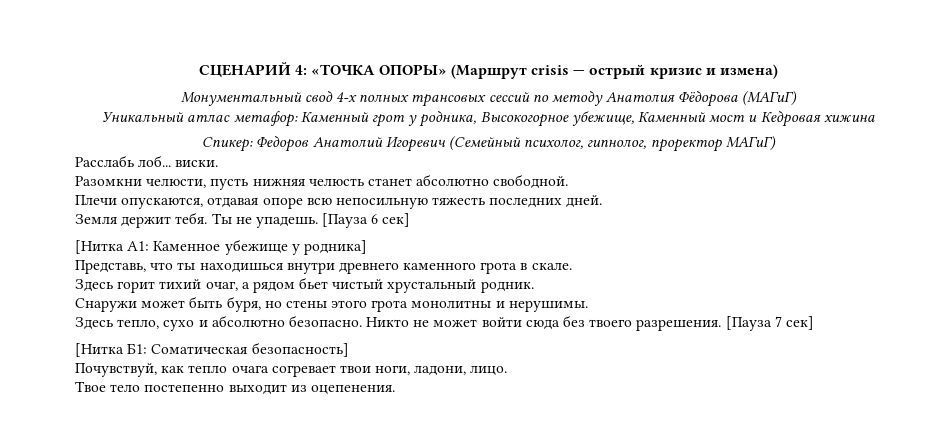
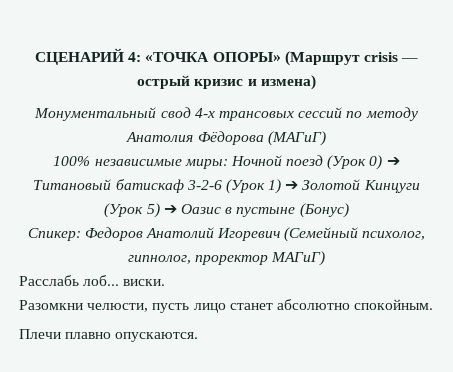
[359,94,410,102] полных -> (215, 113) none
[102,110,875,127] Уникальный атлас метафор: Каменный грот у родника, Высокогорное убежище, Каменный мост и Кедровая хижина -> [53,155,400,170] [33,179,420,194] [104,203,349,218] 100% независимые миры: Ночной поезд (Урок 0) ➔ Титановый батискаф 3-2-6 (Урок 1) ➔ Золотой Кинцуги (Урок 5) ➔ Оазис в пустыне (Бонус)
[252,178,364,186] нижняя челюсть -> [193,303,226,313] лицо
[493,174,569,189] свободной. -> [354,299,434,310] спокойным.
[121,195,603,209] [75,212,411,228] [75,239,367,255] [75,260,572,274] [75,277,534,293] [75,296,588,312] [75,315,814,331] [75,342,349,357] [75,363,508,377] [75,381,395,395] опускаются, отдавая опоре всю непосильную тяжесть последних дней. // Земля держит тебя. Ты не упадешь. [Пауза 6 сек] // [Нитка А1: Каменное убежище у родника] // Представь, что ты находишься внутри древнего каменного грота в скале. // Здесь горит тихий очаг, а рядом бьет чистый хрустальный родник. // Снаружи может быть буря, но стены этого грота монолитны и нерушимы. // Здесь тепло, сухо и абсолютно безопасно. Никто не может войти сюда без твоего разрешения. [Пауза 7 сек] // [Нитка Б1: Соматическая безопасность] // Почувствуй, как тепло очага согревает твои ноги, ладони, лицо. // Твое тело постепенно выходит из оцепенения. -> [65,332,199,342] плавно опускаются.

